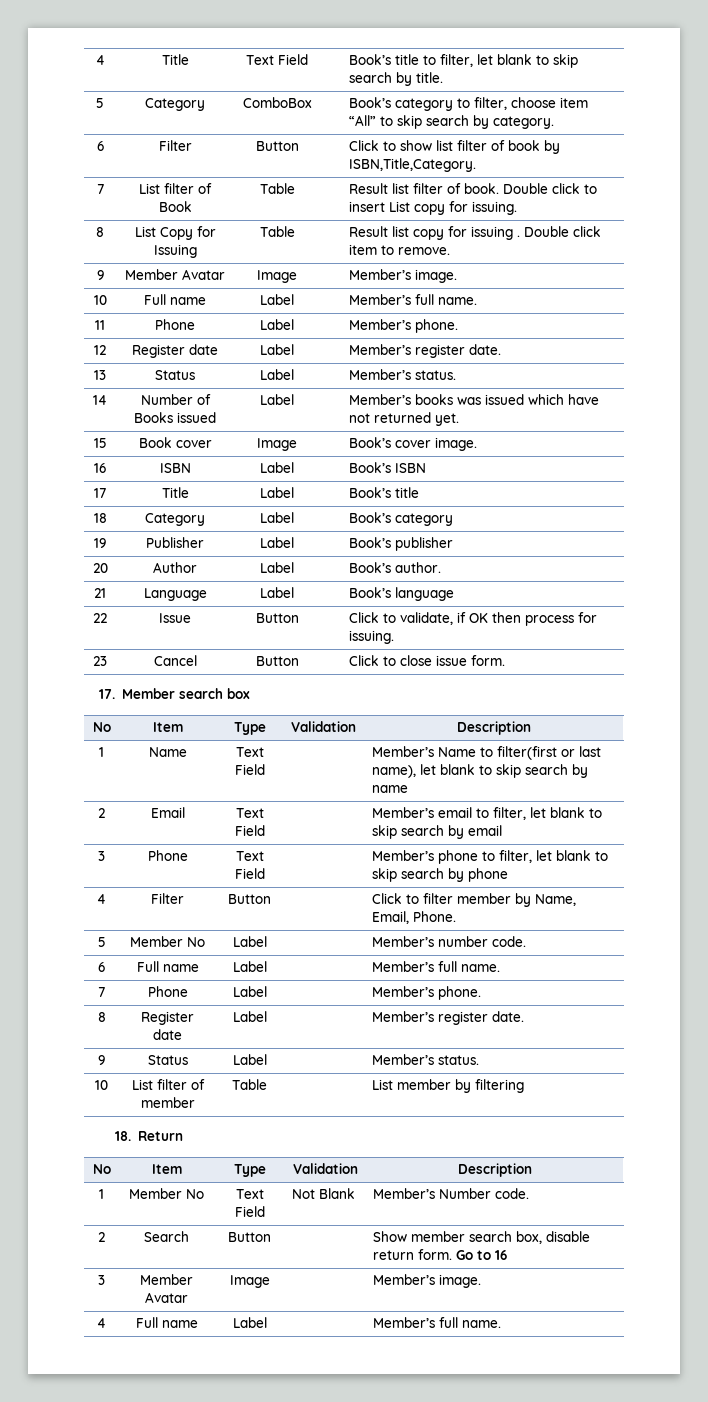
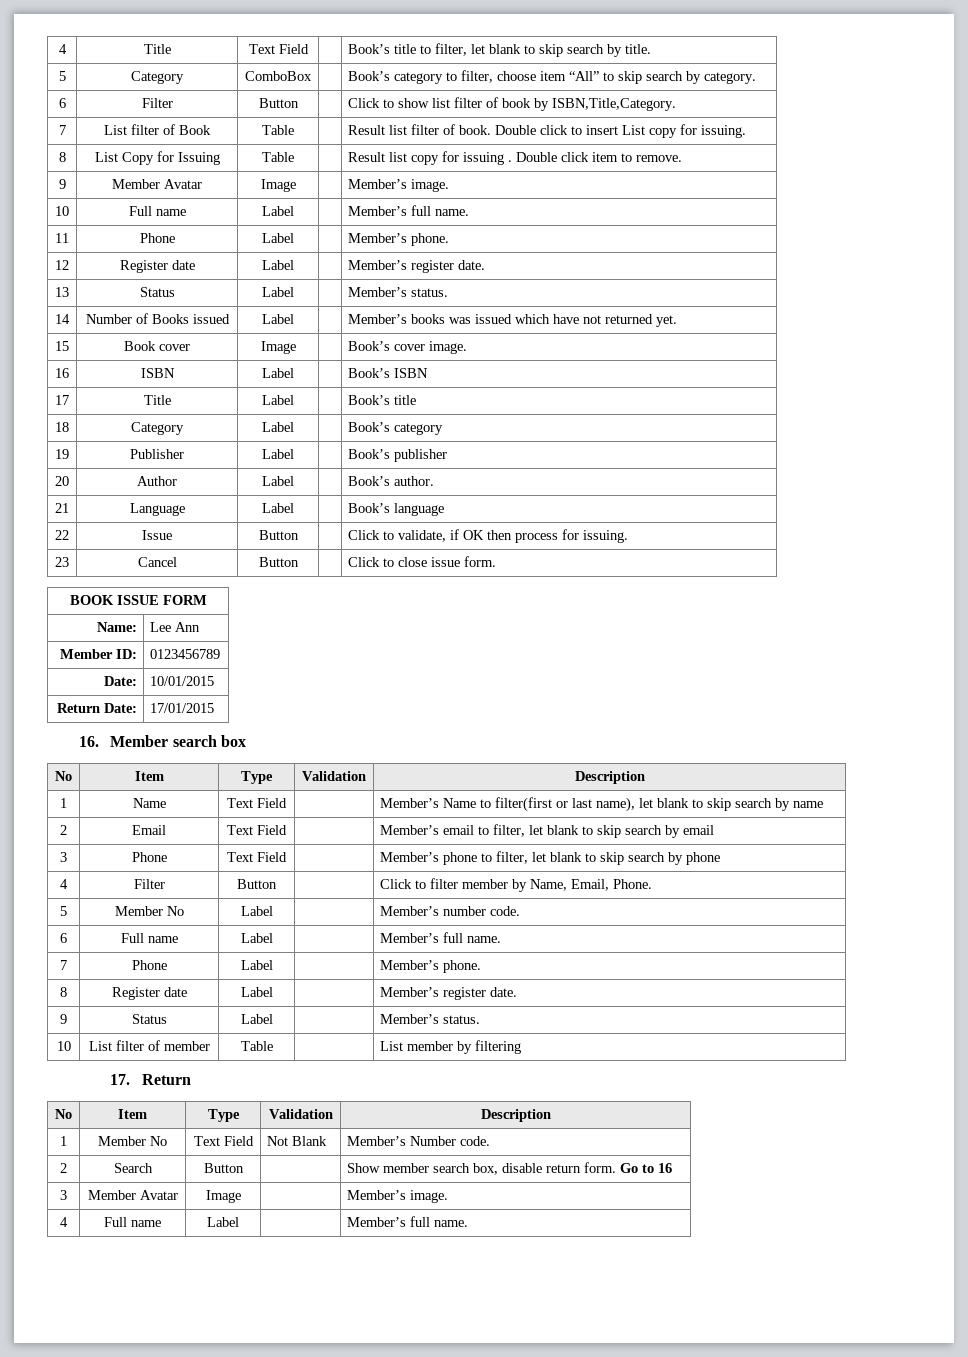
[99,689,116,699] // 17. -> [69,595,207,605] [96,622,137,632] [150,622,201,632] [59,649,137,659] [150,649,221,659] [103,676,137,686] [150,676,215,686] [56,703,137,713] [150,703,215,713] [78,736,99,747] // BOOK ISSUE FORM // Name: | Lee Ann // Member ID: | 0123456789 // Date: | 10/01/2015 // Return Date: | 17/01/2015 // 16.
[114,1131,131,1141] 18. -> [110,1074,131,1085] 17.

